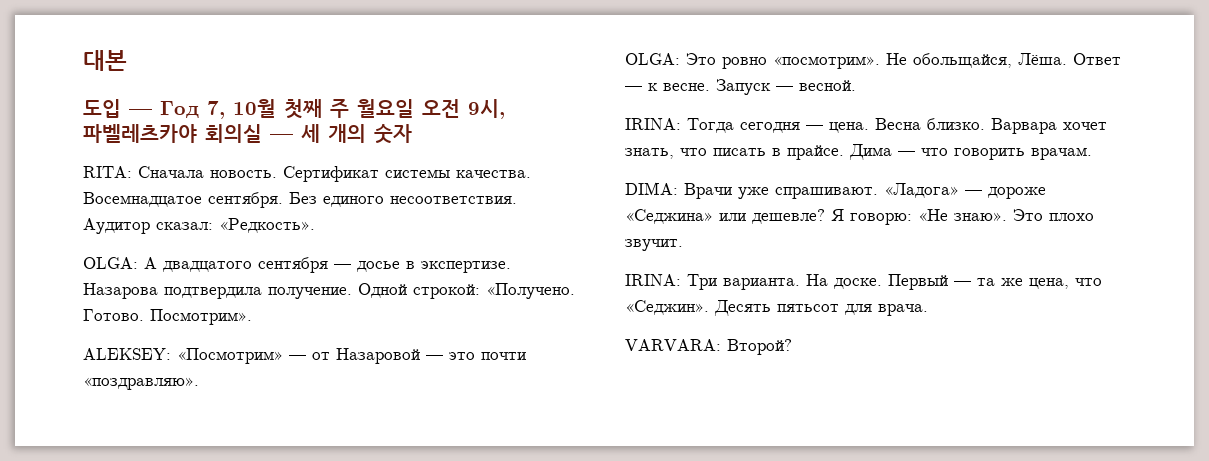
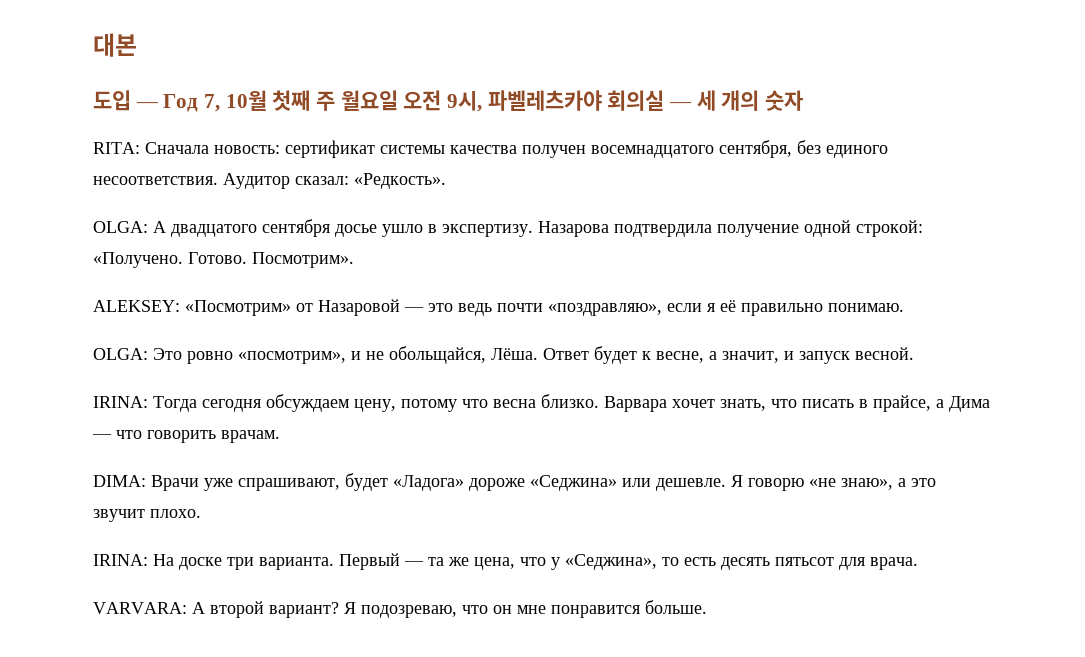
[210,166,531,182] [83,192,317,208] новость. Сертификат системы качества. Восемнадцатое сентября. Без -> [214,140,821,158] новость: сертификат системы качества получен восемнадцатого сентября, без
[334,261,511,273] [83,283,407,299] — досье в экспертизе. Назарова подтвердила получение. Одной -> [335,220,851,237] досье ушло в экспертизу. Назарова подтвердила получение одной
[289,355,306,360] — -> (291, 308) none
[481,352,526,360] [83,377,199,390] [625,53,1121,69] [625,79,793,95] почти «поздравляю». // OLGA: Это ровно «посмотрим». Не обольщайся, Лёша. Ответ — к весне. Запуск — -> [458,300,904,316] [93,346,850,364] ведь почти «поздравляю», если я её правильно понимаю. // OLGA: Это ровно «посмотрим», и не обольщайся, Лёша. Ответ будет к весне, а значит, и запуск
[806,118,921,133] — цена. Весна -> [266,394,536,412] обсуждаем цену, потому что весна
[787,145,844,160] прайсе. -> [873,395,944,412] прайсе, а
[775,183,1046,199] [625,209,1094,225] [625,239,683,251] [625,274,882,290] спрашивают. «Ладога» — дороже «Седжина» или дешевле? Я говорю: «Не знаю». Это плохо звучит. // IRINA: Три варианта. На доске. -> [238,473,936,491] [93,509,201,522] [93,554,334,570] спрашивают, будет «Ладога» дороже «Седжина» или дешевле. Я говорю «не знаю», а это звучит плохо. // IRINA: На доске три варианта.
[625,300,771,316] «Седжин». Десять -> [551,554,770,570] у «Седжина», то есть десять
[727,339,792,355] Второй? -> [192,600,707,618] А второй вариант? Я подозреваю, что он мне понравится больше.

